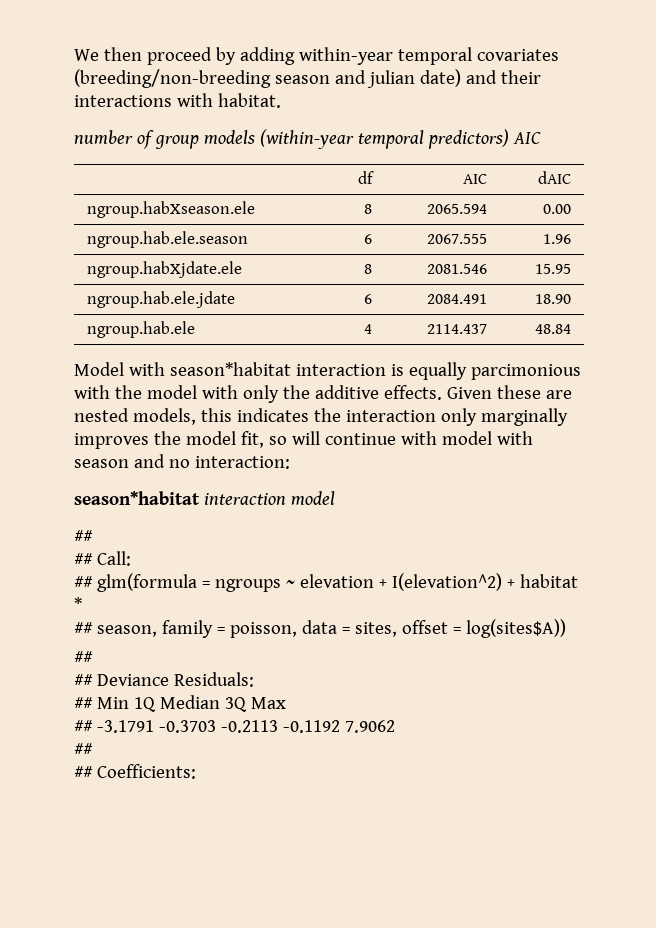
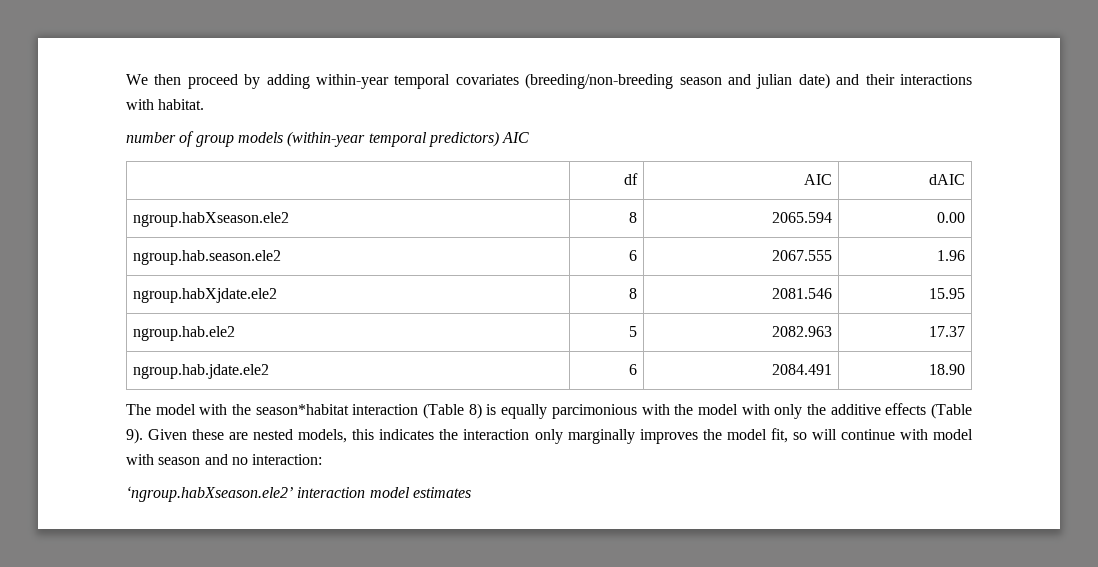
[87,201,256,218] ngroup.habXseason.ele -> [133,212,290,227] ngroup.habXseason.ele2
[87,231,249,248] ngroup.hab.ele.season -> [133,250,282,265] ngroup.hab.season.ele2
[87,261,243,278] ngroup.habXjdate.ele -> [133,288,278,303] ngroup.habXjdate.ele2
[87,291,236,308] [363,294,372,304] [426,294,487,304] [534,294,571,304] [87,321,196,338] [363,324,372,334] [426,324,487,334] [534,324,571,334] [74,362,386,376] ngroup.hab.ele.jdate | 6 | 2084.491 | 18.90 // ngroup.hab.ele | 4 | 2114.437 | 48.84 // Model with season*habitat interaction -> [133,326,236,341] [628,326,637,337] [771,326,832,337] [928,326,965,337] [133,364,270,379] [628,364,637,375] [771,364,832,375] [928,364,965,375] [126,403,482,419] ngroup.hab.ele2 | 5 | 2082.963 | 17.37 // ngroup.hab.jdate.ele2 | 6 | 2084.491 | 18.90 // The model with the season*habitat interaction (Table 8)
[383,385,442,400] effects. -> [885,403,973,419] [126,428,143,444] effects (Table 9).
[74,491,200,505] season*habitat -> [126,486,293,502] ‘ngroup.habXseason.ele2’
[74,530,93,542] [74,551,131,566] [74,573,578,592] [74,597,82,611] [74,619,566,638] [74,651,93,663] [74,672,254,687] [74,695,286,712] [74,720,395,733] [74,743,93,755] [74,764,196,779] // ## // ## Call: // ## glm(formula = ngroups ~ elevation + I(elevation^2) + habitat * // ## season, family = poisson, data = sites, offset = log(sites$A)) // ## // ## Deviance Residuals: // ## Min 1Q Median 3Q Max // ## -3.1791 -0.3703 -0.2113 -0.1192 7.9062 // ## // ## Coefficients: -> [412,487,471,498] estimates

